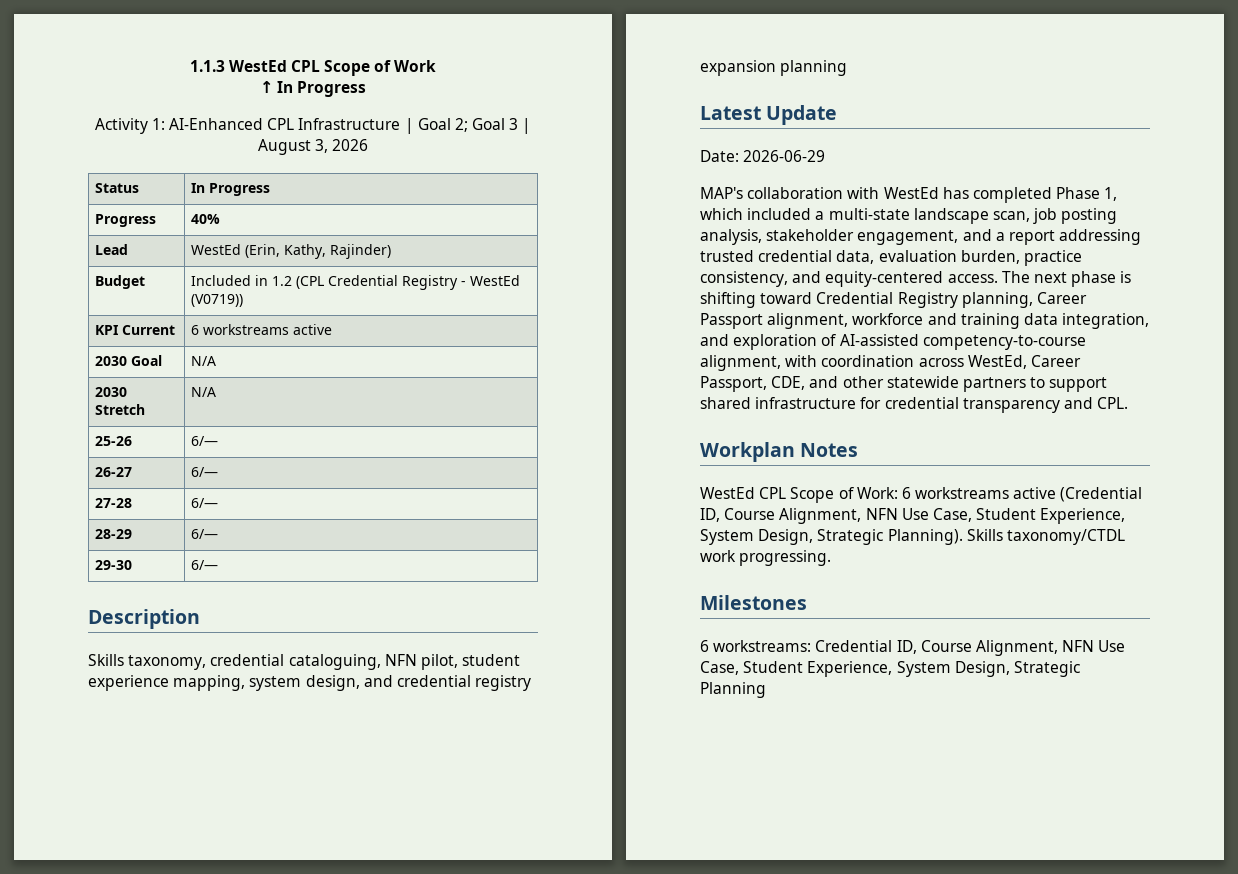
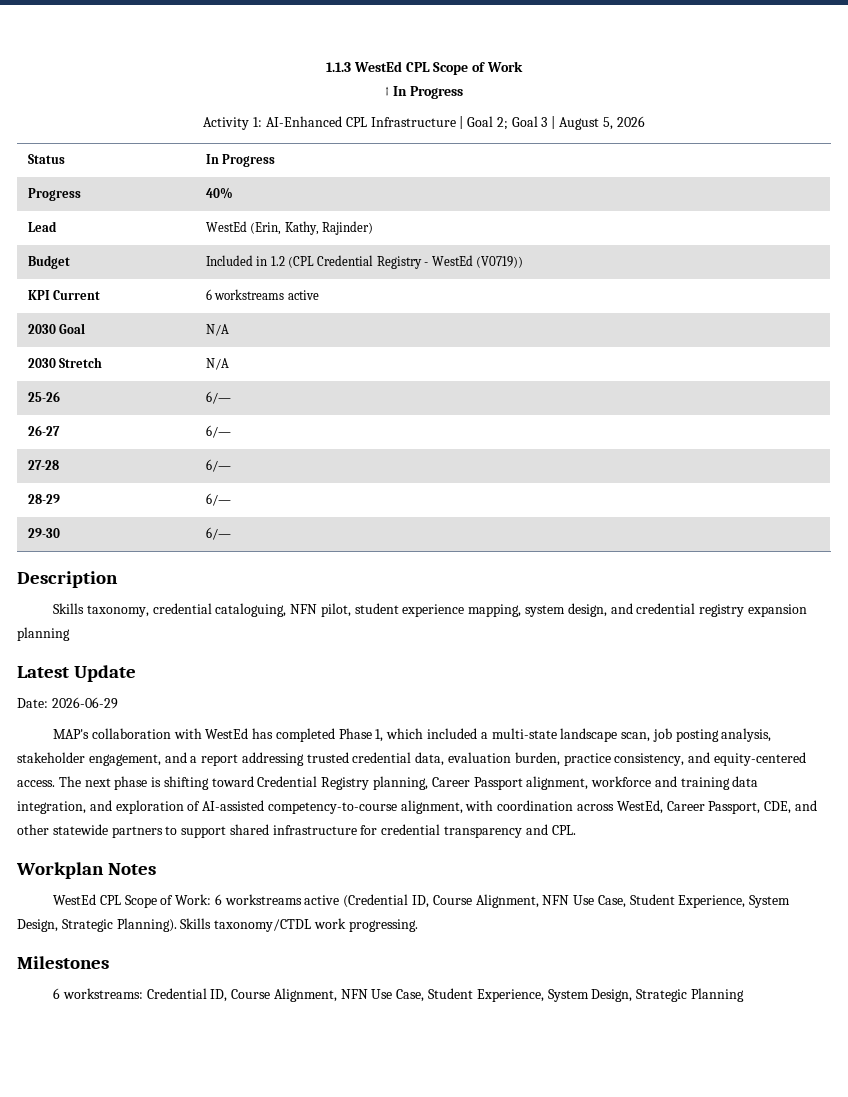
[315,139,328,153] 3, -> [602,117,613,130] 5,

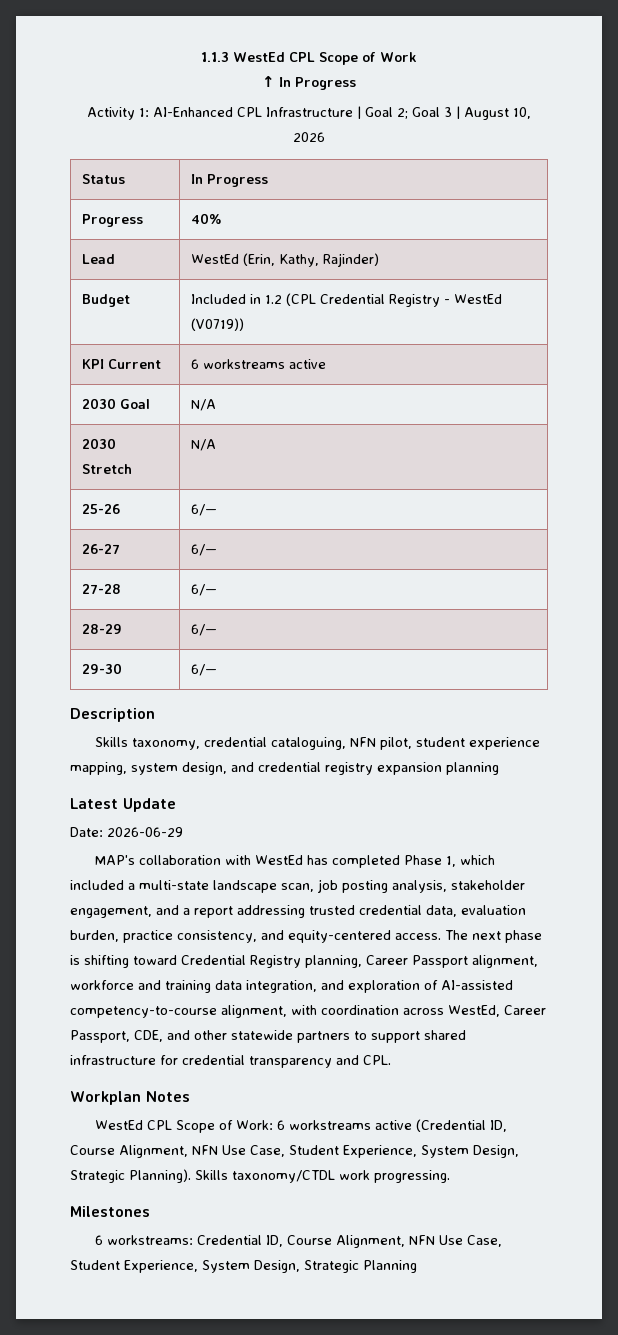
[602,117,613,130] 5, -> [513,107,531,119] 10,

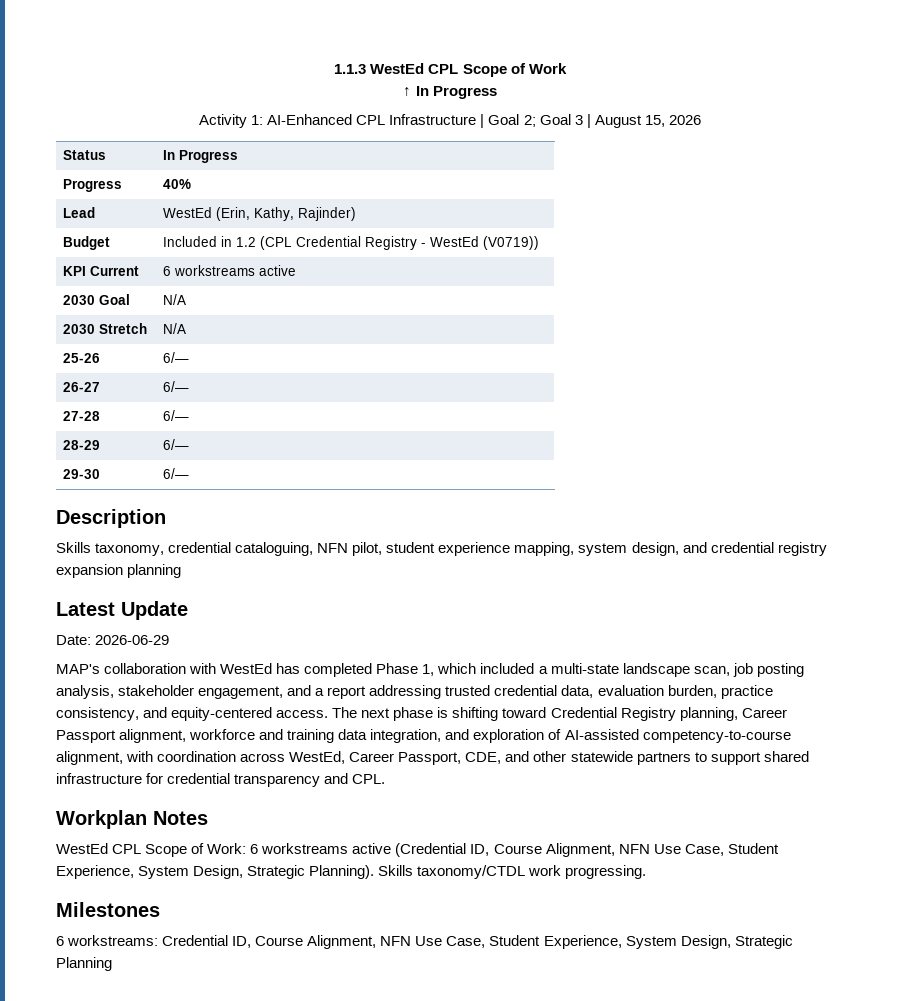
[513,107,531,119] 10, -> [644,115,665,127] 15,

